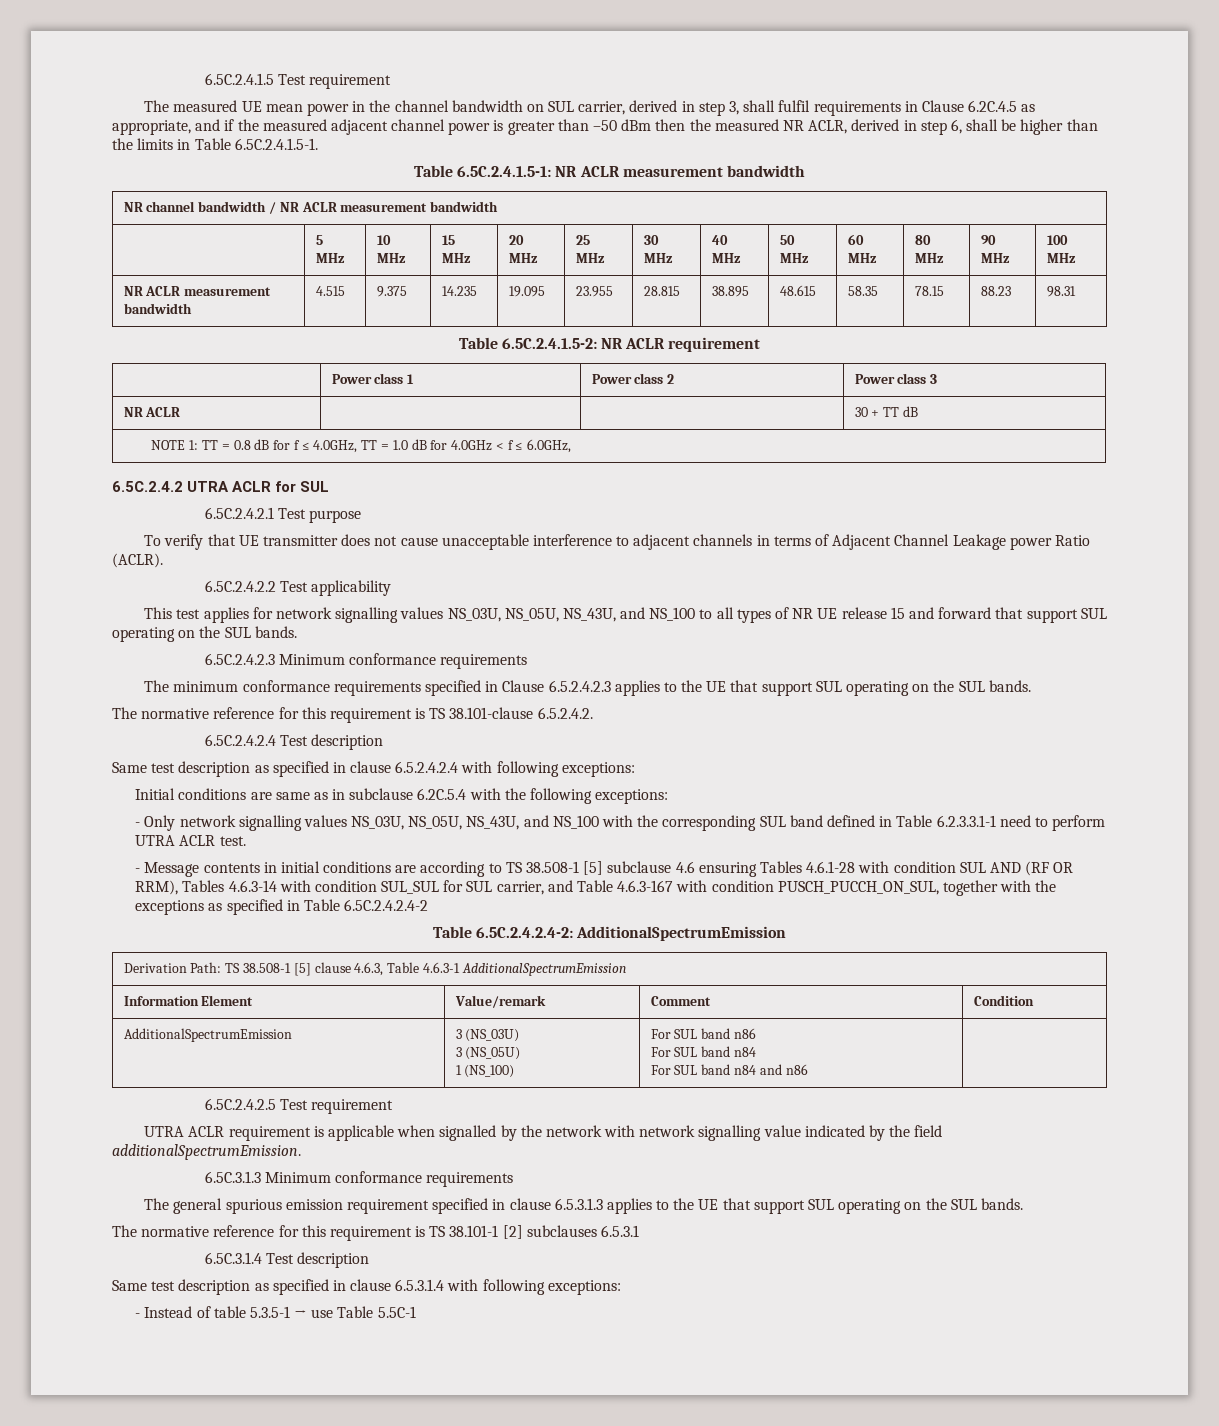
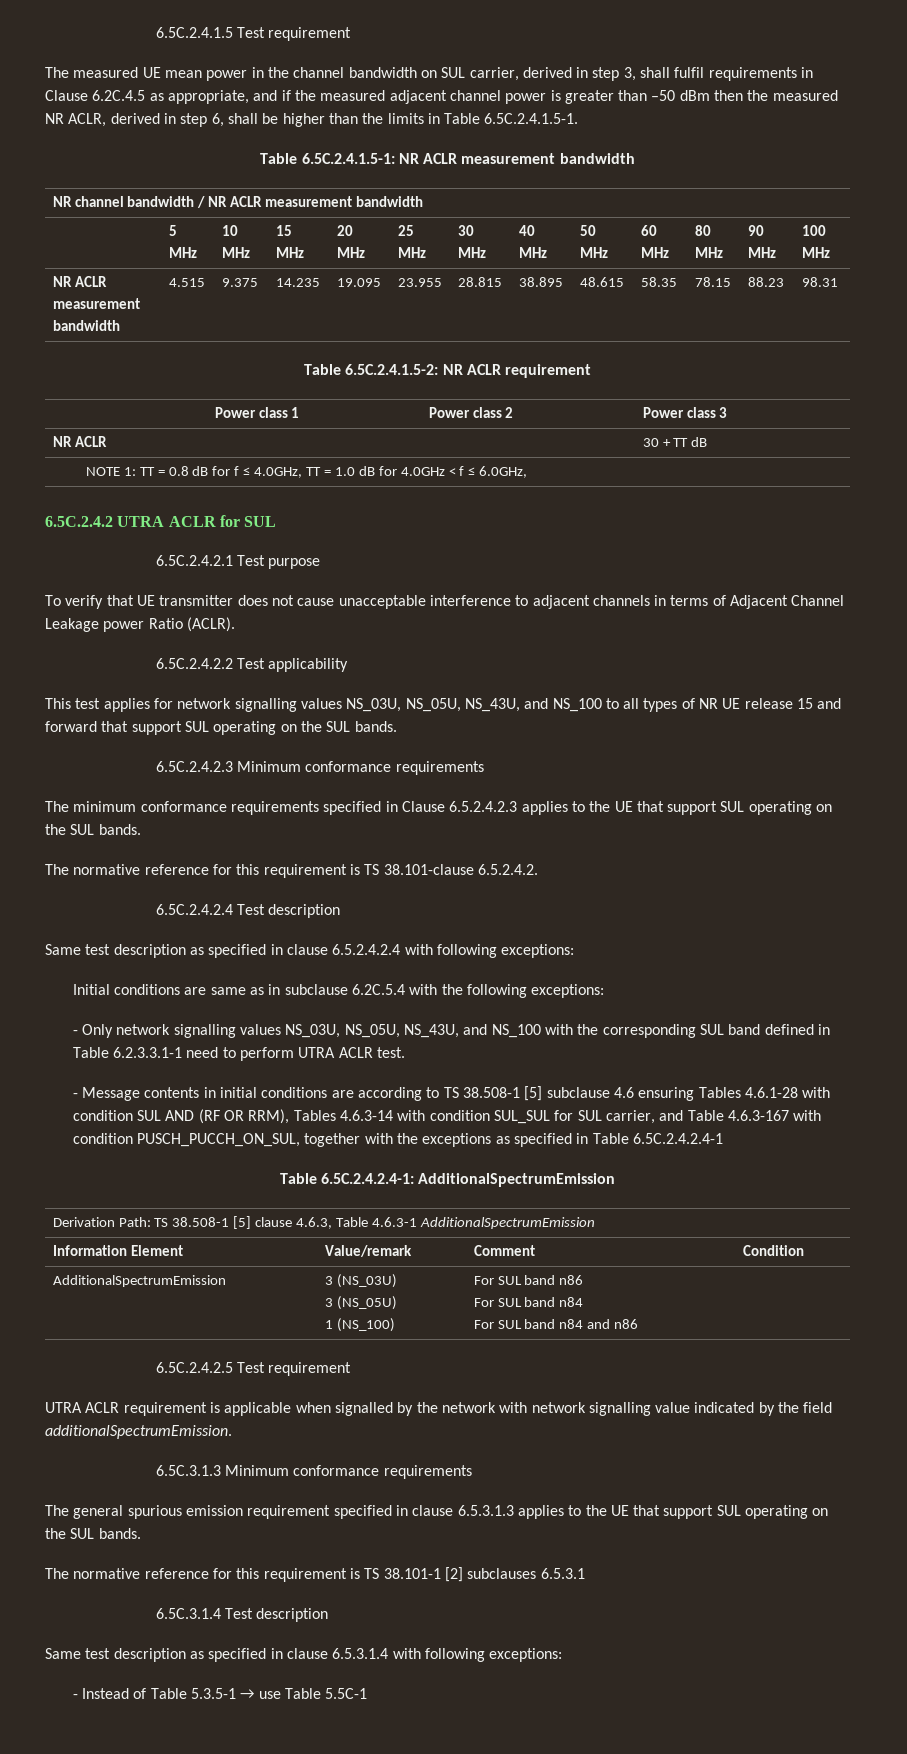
[344,899,429,911] [432,926,573,938] 6.5C.2.4.2.4-2 // Table 6.5C.2.4.2.4-2: -> [632,1133,723,1144] [279,1173,414,1184] 6.5C.2.4.2.4-1 // Table 6.5C.2.4.2.4-1:
[213,1306,246,1318] table -> [150,1688,187,1699] Table

